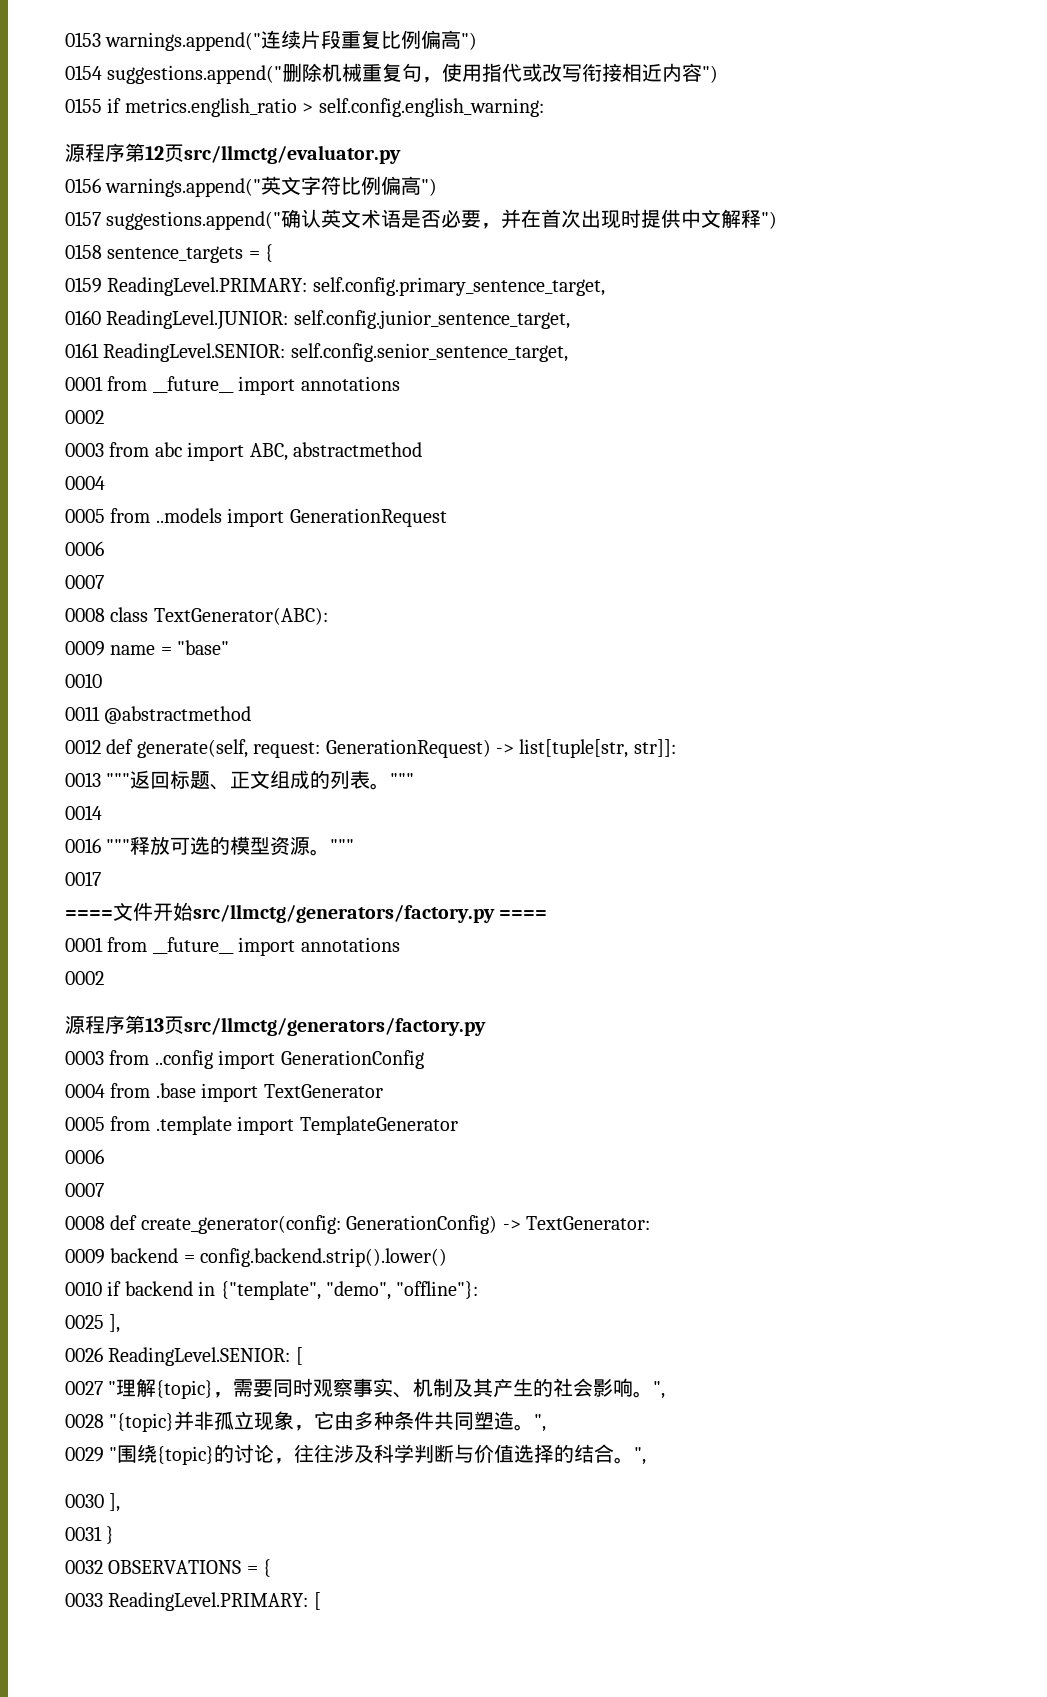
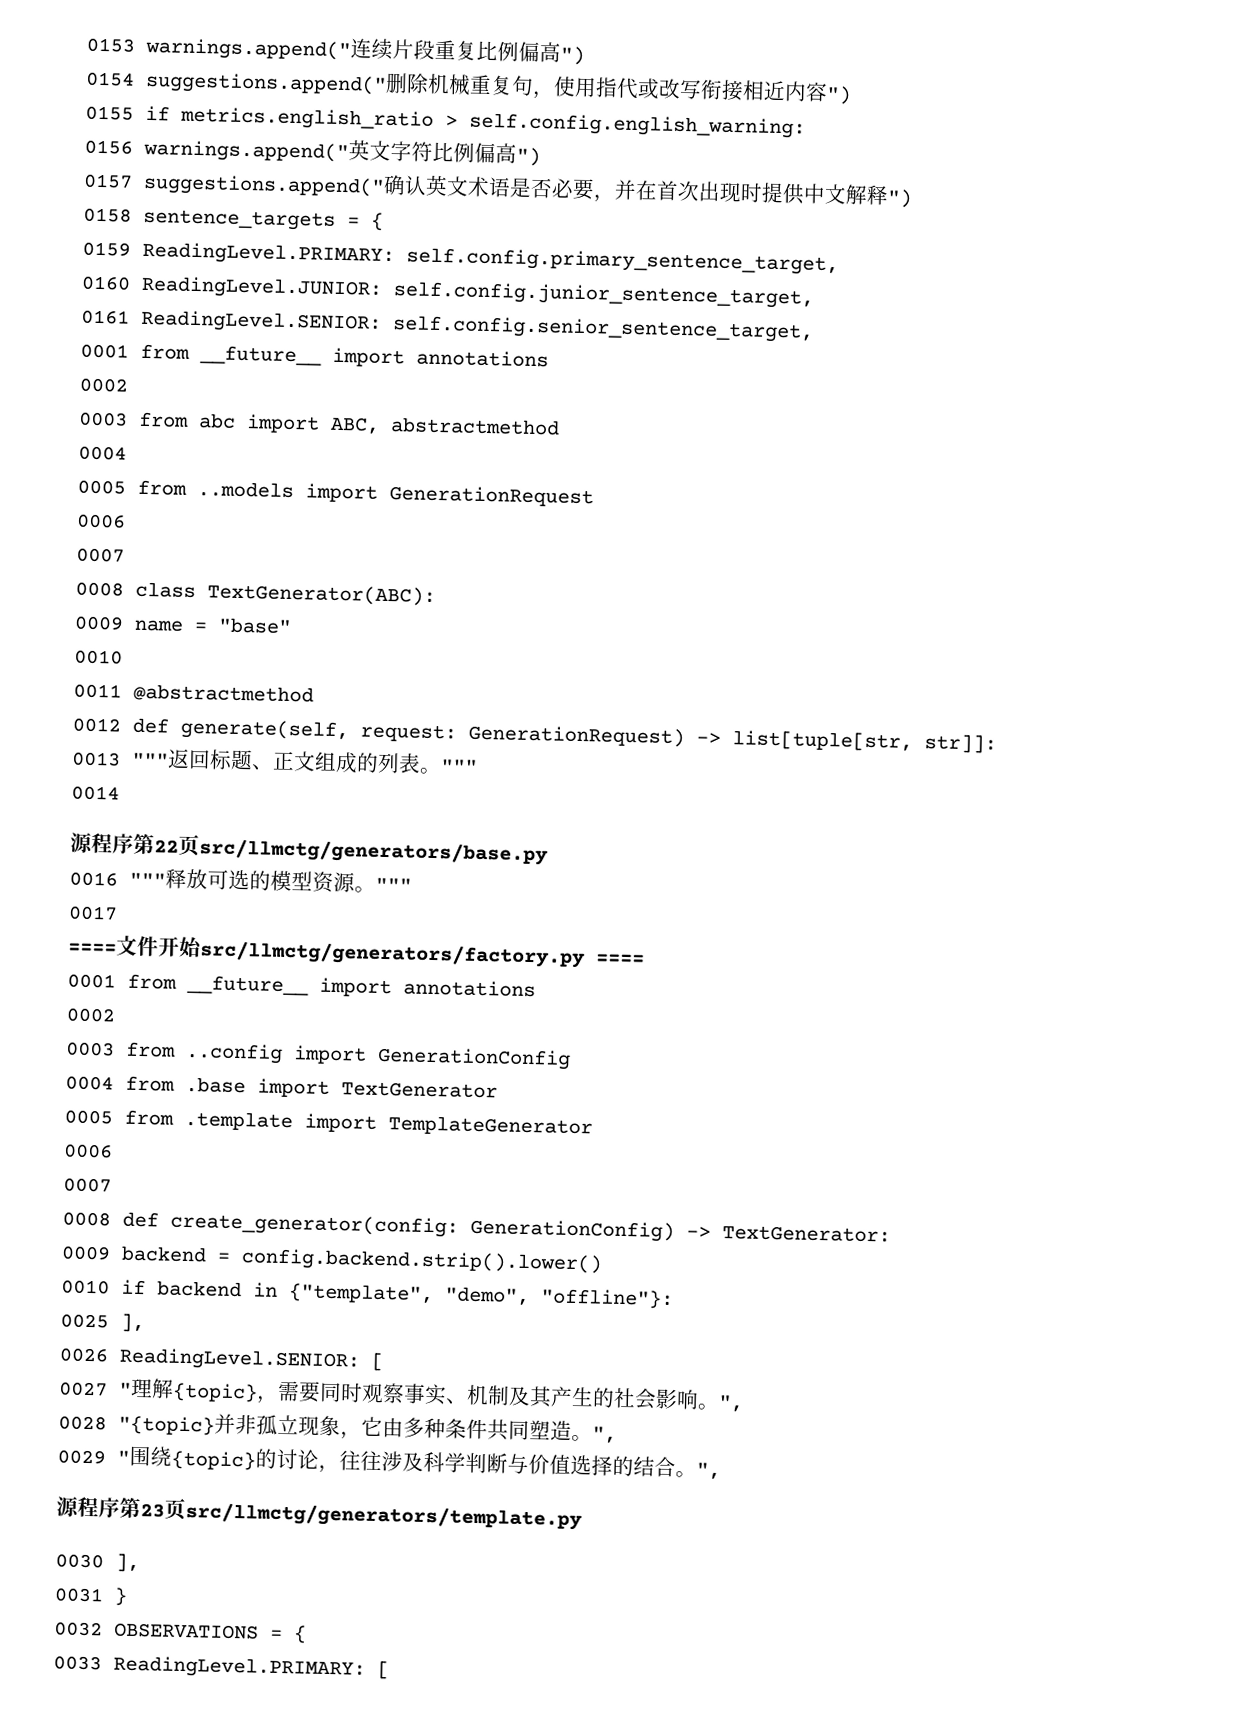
[65,143,401,164] // 源程序第12页src/llmctg/evaluator.py -> (806, 125) none
(102, 812) none -> [70,832,548,866] // 源程序第22页src/llmctg/generators/base.py
[65,1015,486,1036] // 源程序第13页src/llmctg/generators/factory.py -> (115, 1015) none
(647, 1456) none -> [56,1496,582,1531] // 源程序第23页src/llmctg/generators/template.py

